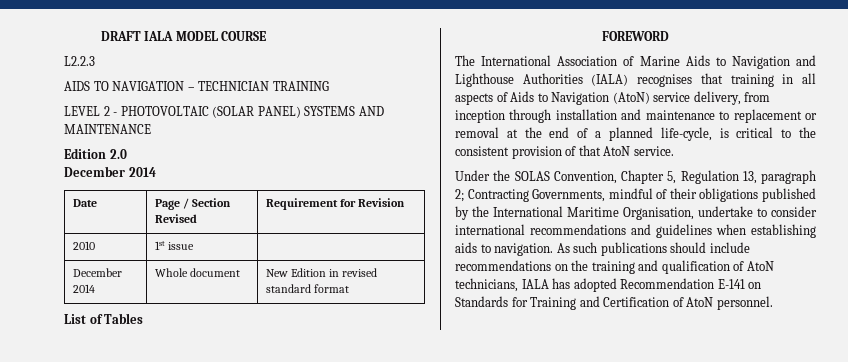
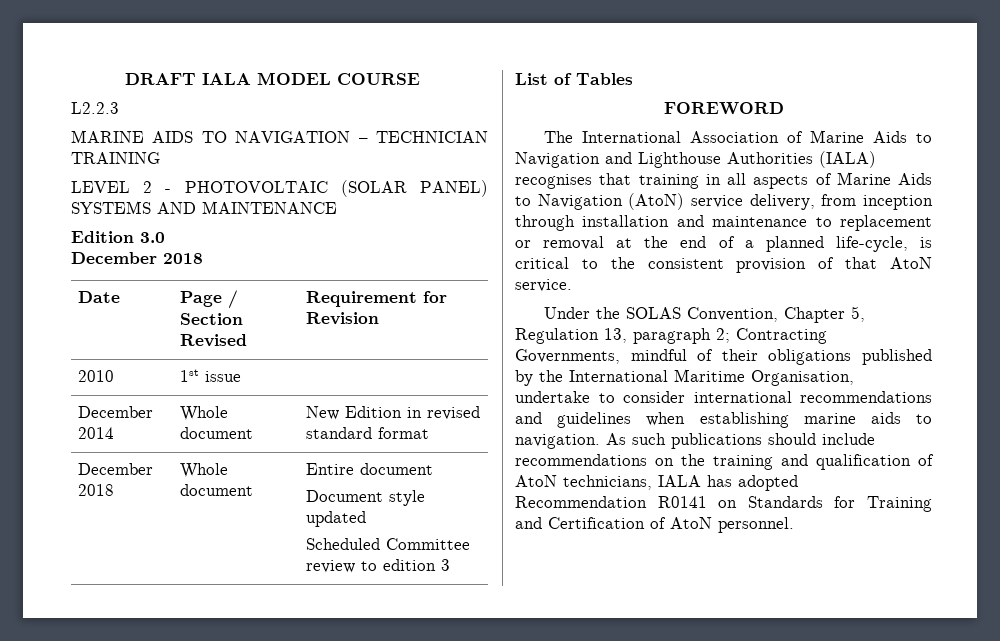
(95, 61) none -> [71,130,144,143] MARINE
[109,149,127,159] [64,166,156,177] 2.0 // December 2014 -> [140,232,165,243] [71,252,203,264] 3.0 // December 2018
(349, 288) none -> [77,463,153,475] [77,484,114,496] [179,463,228,478] [179,484,253,496] [305,463,433,475] [305,490,425,506] [305,511,366,527] [305,538,470,550] [305,559,450,573] // December 2018 | Whole document | Entire document // Document style updated // Scheduled Committee review to edition 3
(508, 97) none -> [836,172,891,185] Marine
(816, 231) none -> [803,413,856,424] marine
[717,279,745,289] E-141 -> [657,496,707,508] R0141

